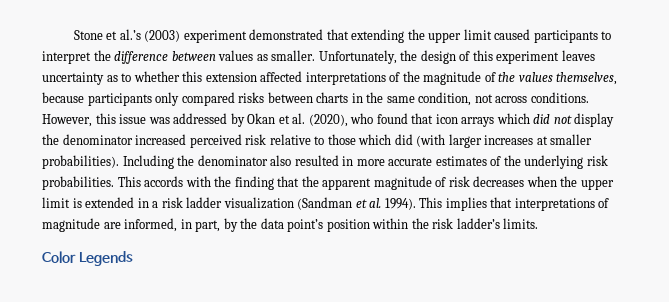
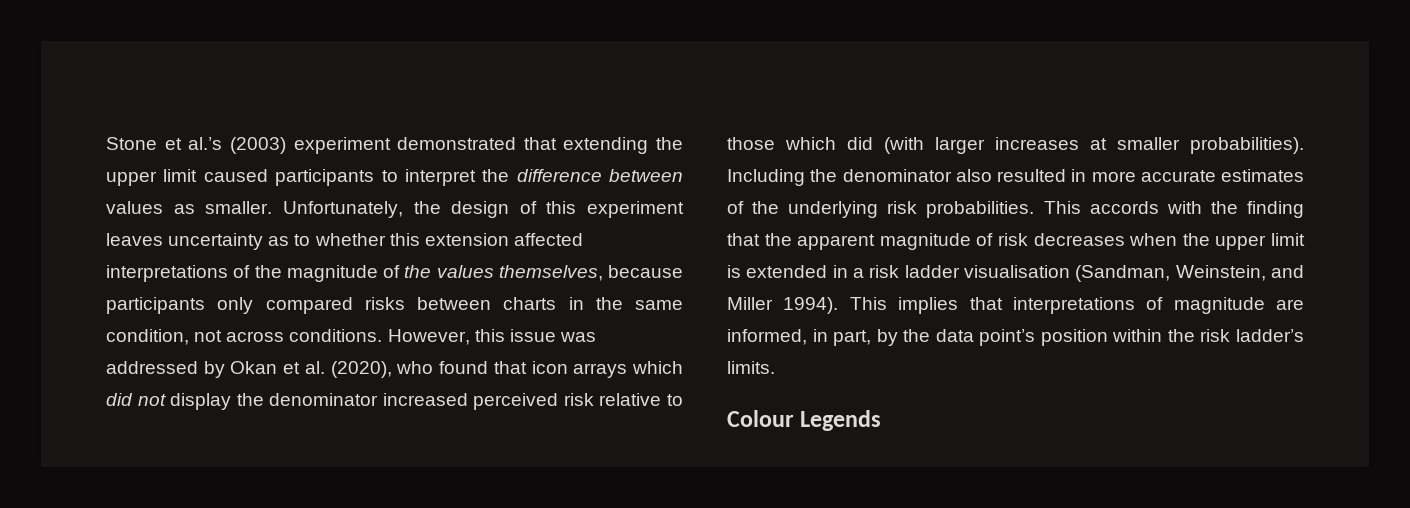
[223,197,382,210] visualization (Sandman et al. -> [964,265,1304,282] [727,297,773,310] visualisation (Sandman, Weinstein, and Miller
[42,251,76,263] Color -> [727,410,794,427] Colour

